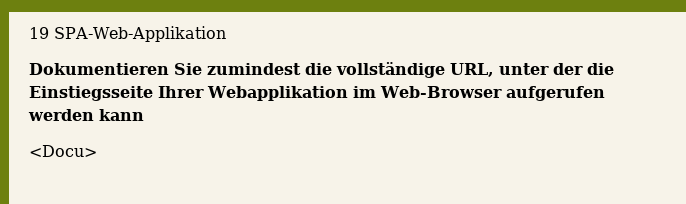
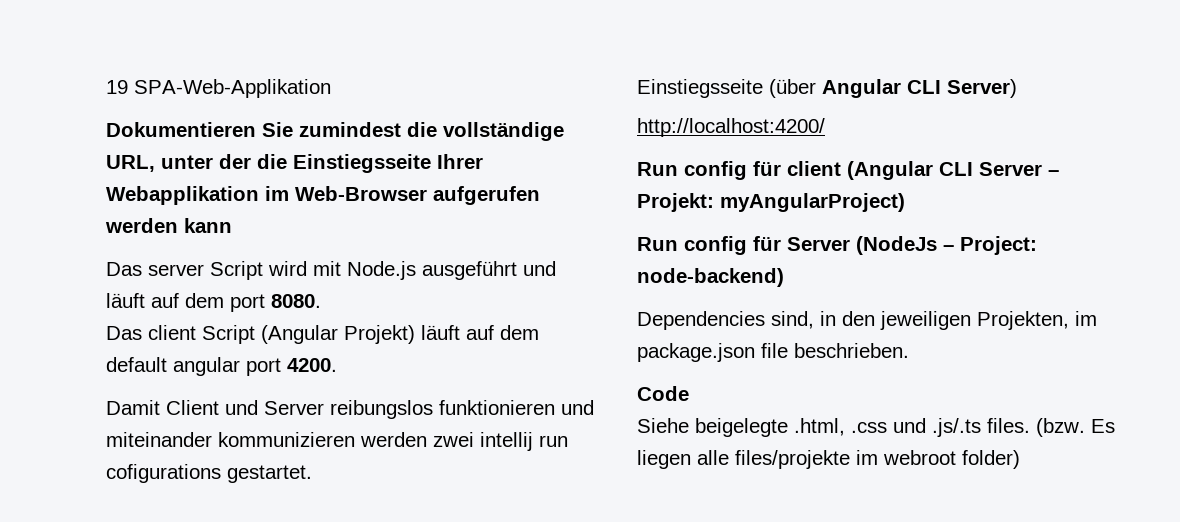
[29,145,97,157] <Docu> -> [106,261,556,280] [106,293,321,312] [106,325,539,344] [106,357,337,376] [106,400,594,419] [106,432,568,451] [106,464,312,483] [637,79,1017,98] [637,118,825,137] [637,161,1059,180] [637,193,905,212] [637,236,1037,255] [637,268,784,287] [637,311,1097,330] [637,343,909,362] [637,386,689,401] [637,418,1115,437] [637,450,1020,469] Das server Script wird mit Node.js ausgeführt und läuft auf dem port 8080. // Das client Script (Angular Projekt) läuft auf dem default angular port 4200. // Damit Client und Server reibungslos funktionieren und miteinander kommunizieren werden zwei intellij run cofigurations gestartet. // Einstiegsseite (über Angular CLI Server) // http://localhost:4200/ // Run config für client (Angular CLI Server – Projekt: myAngularProject) // Run config für Server (NodeJs – Project: node-backend) // Dependencies sind, in den jeweiligen Projekten, im package.json file beschrieben. // Code // Siehe beigelegte .html, .css und .js/.ts files. (bzw. Es liegen alle files/projekte im webroot folder)

